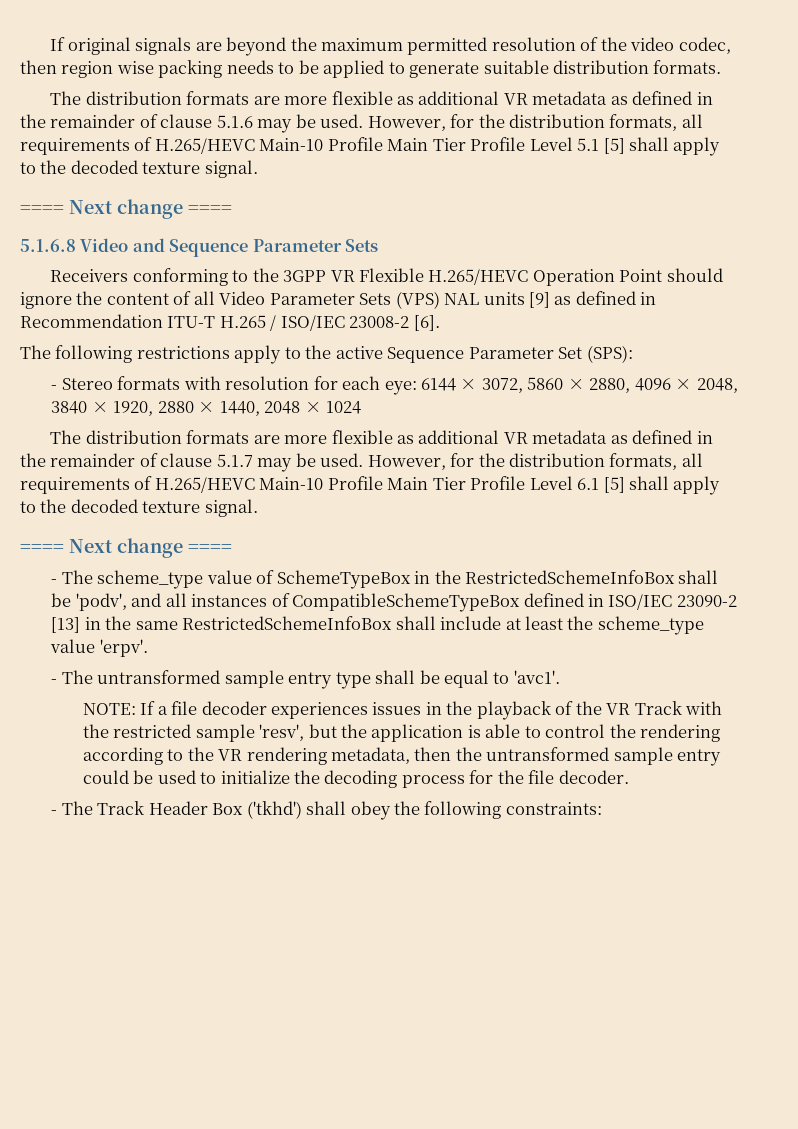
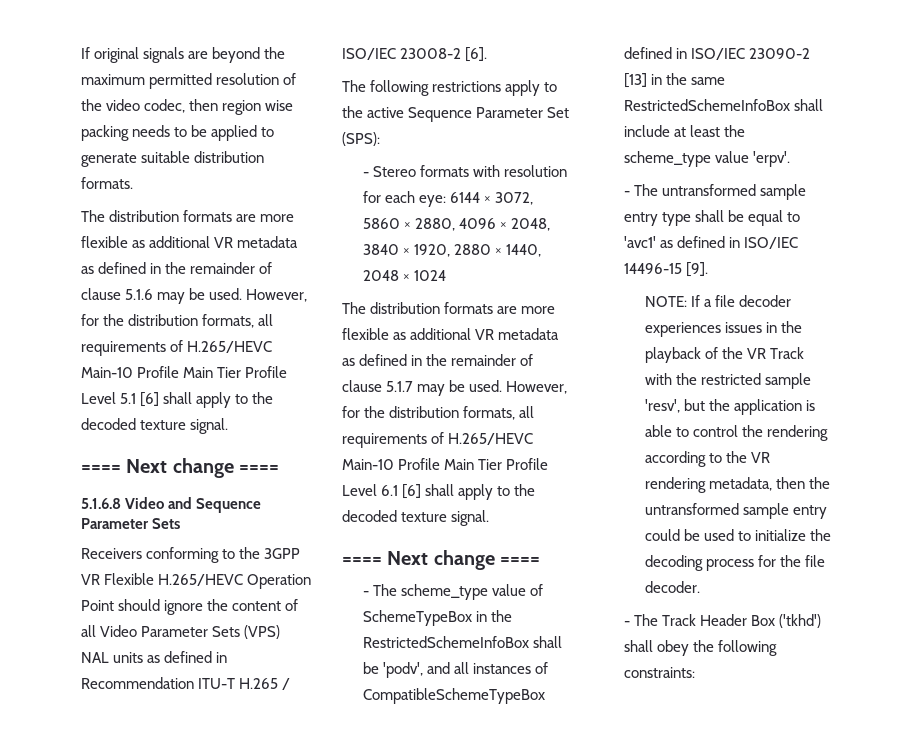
[603,138,625,154] [5] -> [140,392,160,407] [6]
[529,292,551,308] [9] -> (144, 657) none
[603,477,625,493] [5] -> [402,484,422,499] [6]
[513,670,560,684] 'avc1'. -> [624,236,799,249] [624,262,709,277] 'avc1' as defined in ISO/IEC 14496-15 [9].

